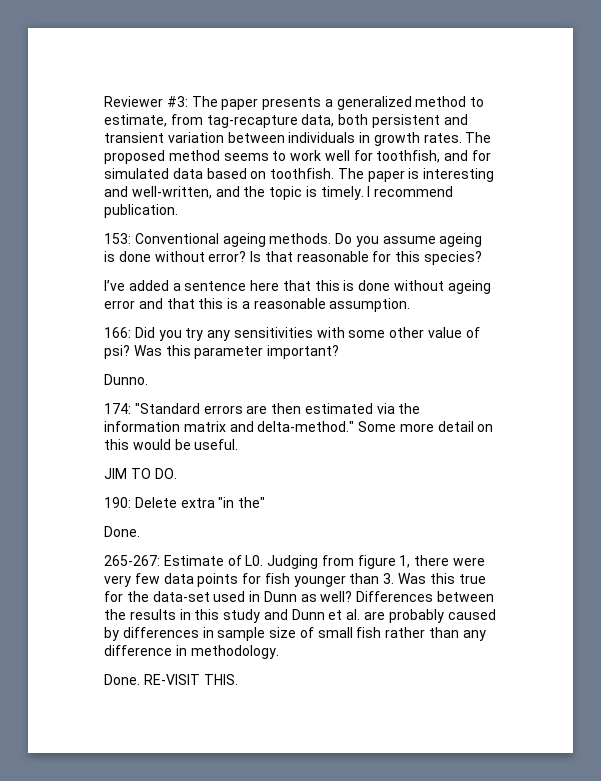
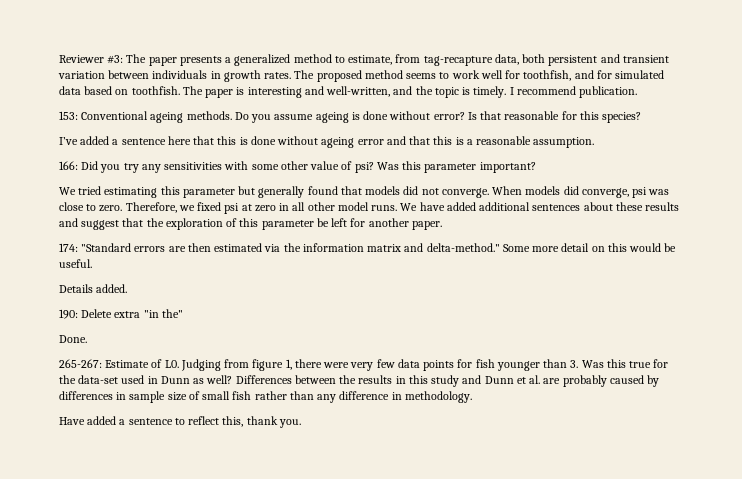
[104,374,148,385] Dunno. -> [59,186,670,198] [59,202,680,214] [59,218,442,230] We tried estimating this parameter but generally found that models did not converge. When models did converge, psi was close to zero. Therefore, we fixed psi at zero in all other model runs. We have added additional sentences about these results and suggest that the exploration of this parameter be left for another paper.
[104,468,177,479] JIM TO DO. -> [59,284,128,293] Details added.
[104,674,238,685] Done. RE-VISIT THIS. -> [59,416,301,428] Have added a sentence to reflect this, thank you.

